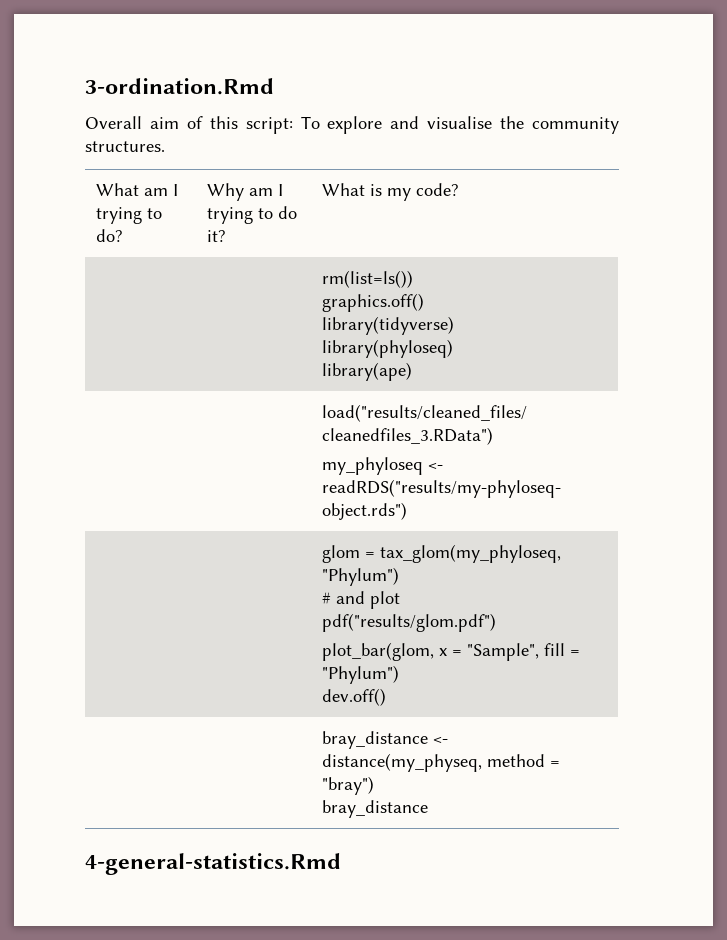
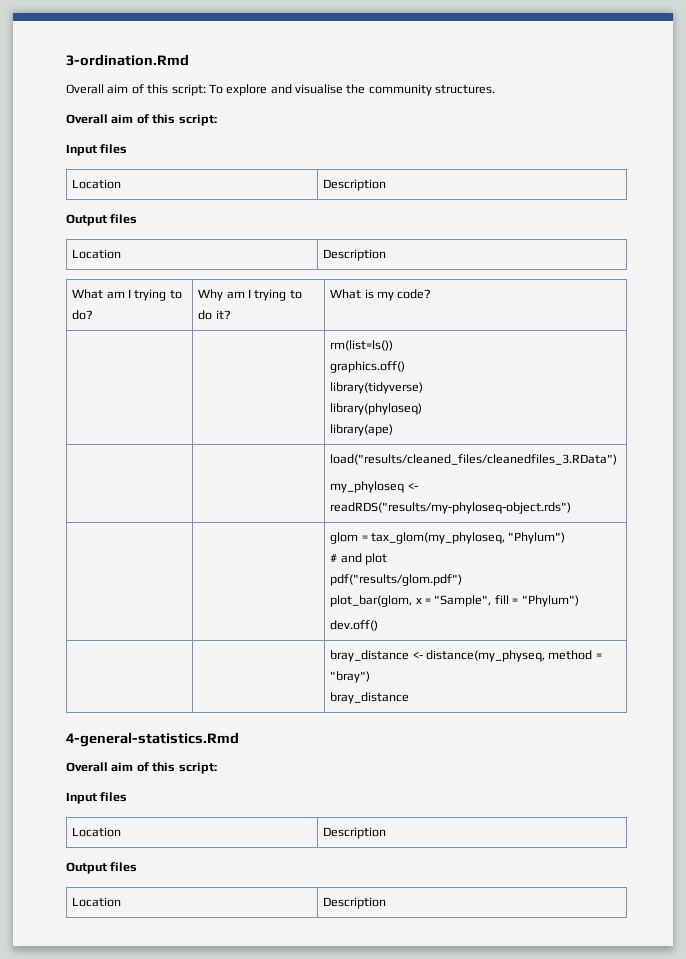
(165, 146) none -> [66,114,217,126] [66,144,128,156] [72,179,122,189] [323,179,387,191] [66,214,138,226] [72,249,122,259] [323,249,387,261] // Overall aim of this script: // Input files // Location | Description // Output files // Location | Description
(341, 864) none -> [66,762,217,774] [66,792,128,804] [72,827,122,837] [323,827,387,839] [66,862,138,874] [72,897,122,907] [323,897,387,909] // Overall aim of this script: // Input files // Location | Description // Output files // Location | Description

